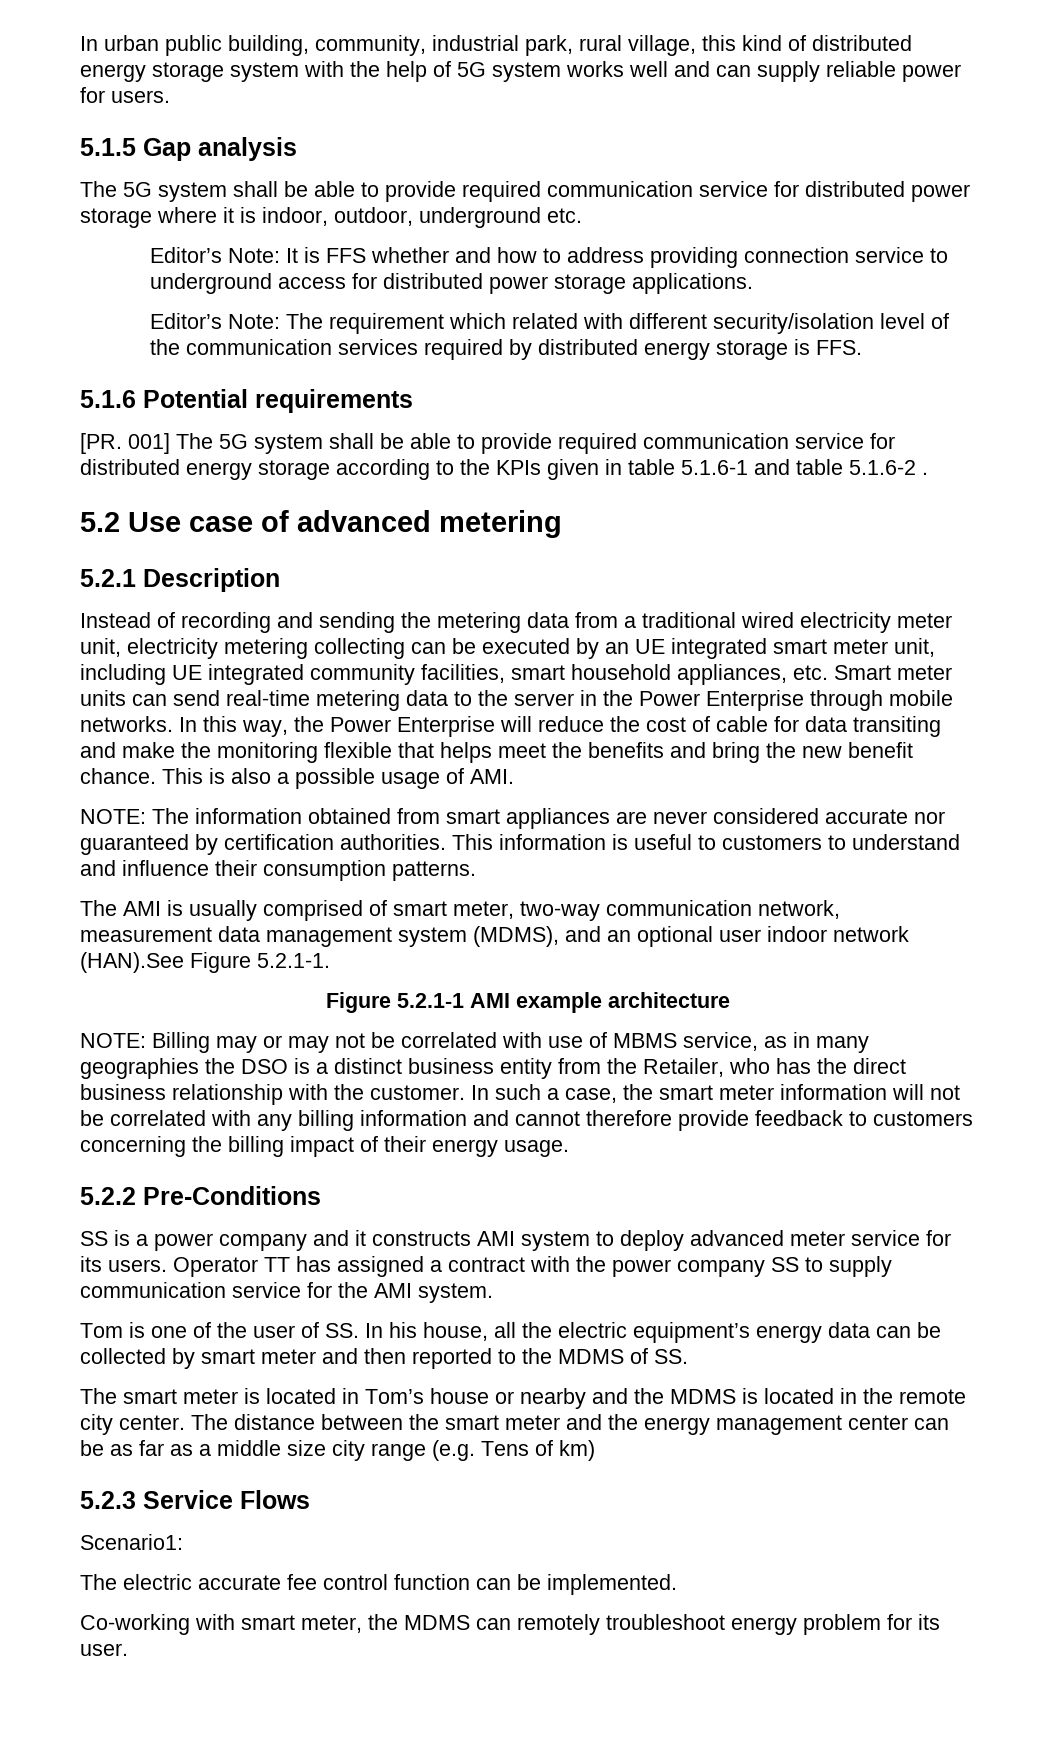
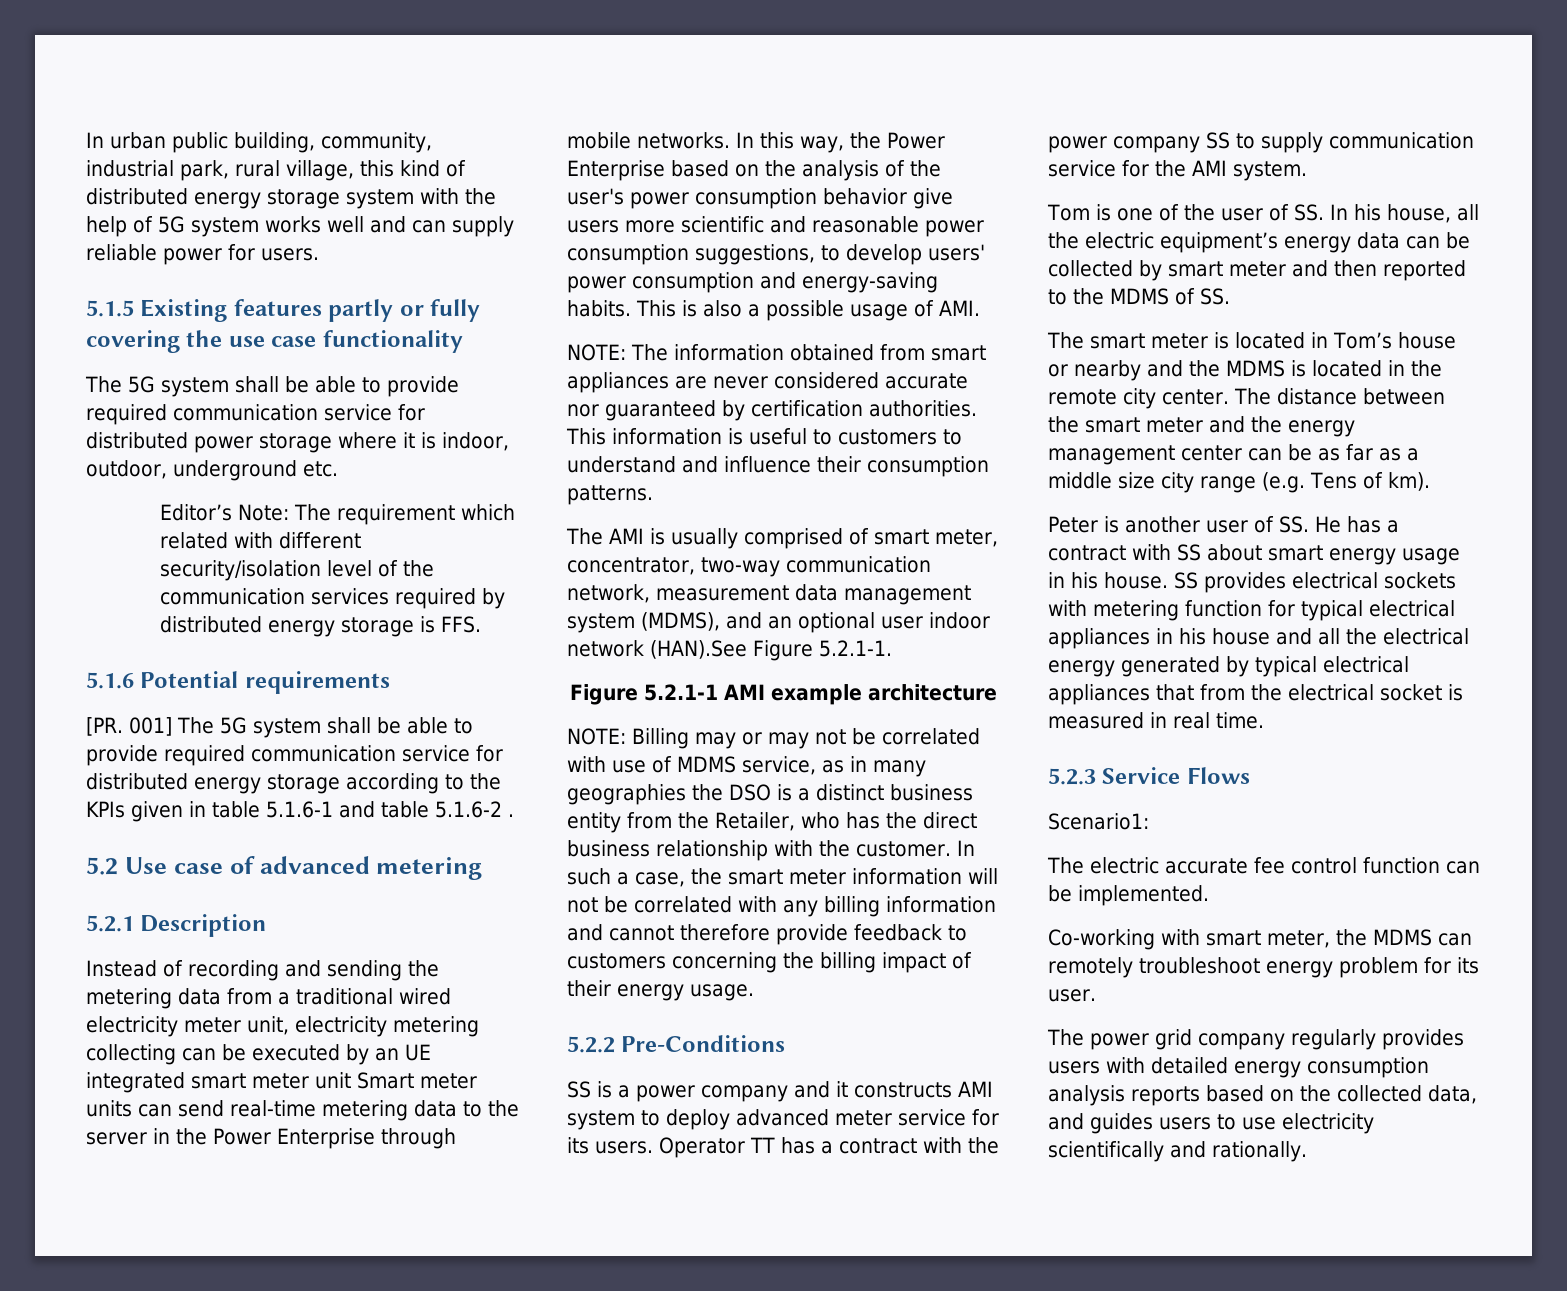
[143,137,297,161] Gap analysis -> [140,299,481,322] [86,330,463,353] Existing features partly or fully covering the use case functionality
[150,247,949,268] [150,273,754,294] // Editor’s Note: It is FFS whether and how to address providing connection service to underground access for distributed power storage applications. -> (338, 469) none
[894,638,935,657] [80,664,828,685] unit, including UE integrated community facilities, smart household appliances, etc. -> [315,1072,351,1089] unit
[500,716,941,737] [80,742,913,763] [80,768,156,784] will reduce the cost of cable for data transiting and make the monitoring flexible that helps meet the benefits and bring the new benefit chance. -> [671,160,941,181] [567,188,953,209] [567,216,984,237] [567,244,985,265] [567,272,938,293] [567,300,631,317] based on the analysis of the user's power consumption behavior give users more scientific and reasonable power consumption suggestions, to develop users' power consumption and energy-saving habits.
(514, 910) none -> [567,557,695,575] concentrator,
[613,1033,677,1048] MBMS -> [677,756,736,773] MDMS
[337,1256,424,1277] assigned -> (815, 1145) none
[559,1440,595,1461] km) -> [1387,472,1430,491] [1048,516,1399,533] [1048,544,1460,565] [1048,572,1456,593] [1048,600,1455,621] [1048,628,1469,649] [1048,656,1409,677] [1048,684,1463,705] [1048,712,1264,729] km). // Peter is another user of SS. He has a contract with SS about smart energy usage in his house. SS provides electrical sockets with metering function for typical electrical appliances in his house and all the electrical energy generated by typical electrical appliances that from the electrical socket is measured in real time.
(128, 1649) none -> [1047,1029,1464,1050] [1048,1057,1429,1078] [1048,1085,1477,1106] [1048,1113,1374,1134] [1048,1141,1307,1162] // The power grid company regularly provides users with detailed energy consumption analysis reports based on the collected data, and guides users to use electricity scientifically and rationally.

